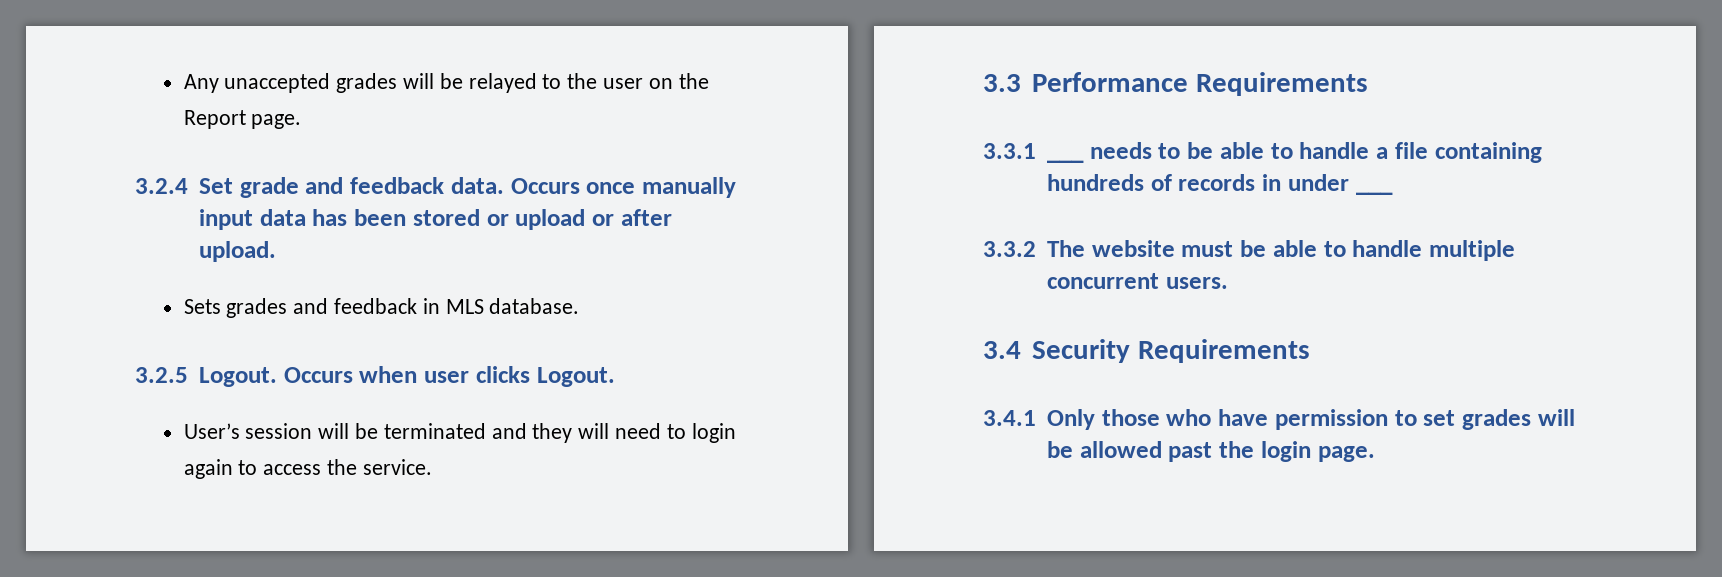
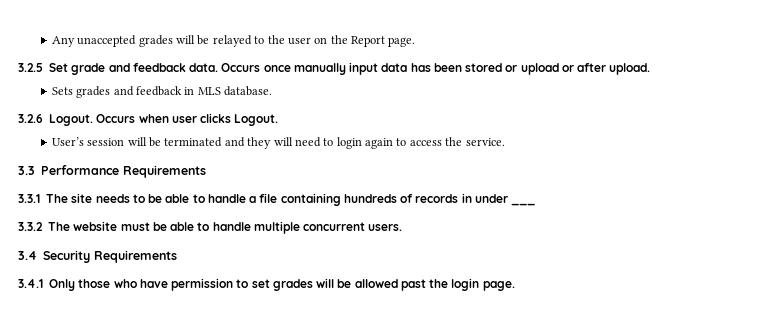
[135,178,188,194] 3.2.4 -> [18,63,43,72] 3.2.5
[135,367,188,383] 3.2.5 -> [18,114,43,123] 3.2.6
[1046,159,1084,163] ___ -> [46,193,93,203] The site

